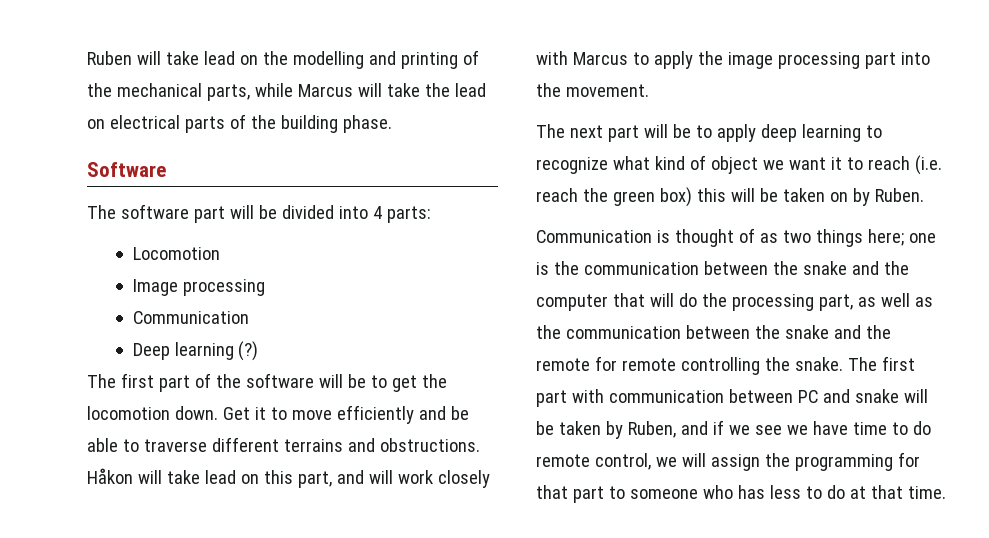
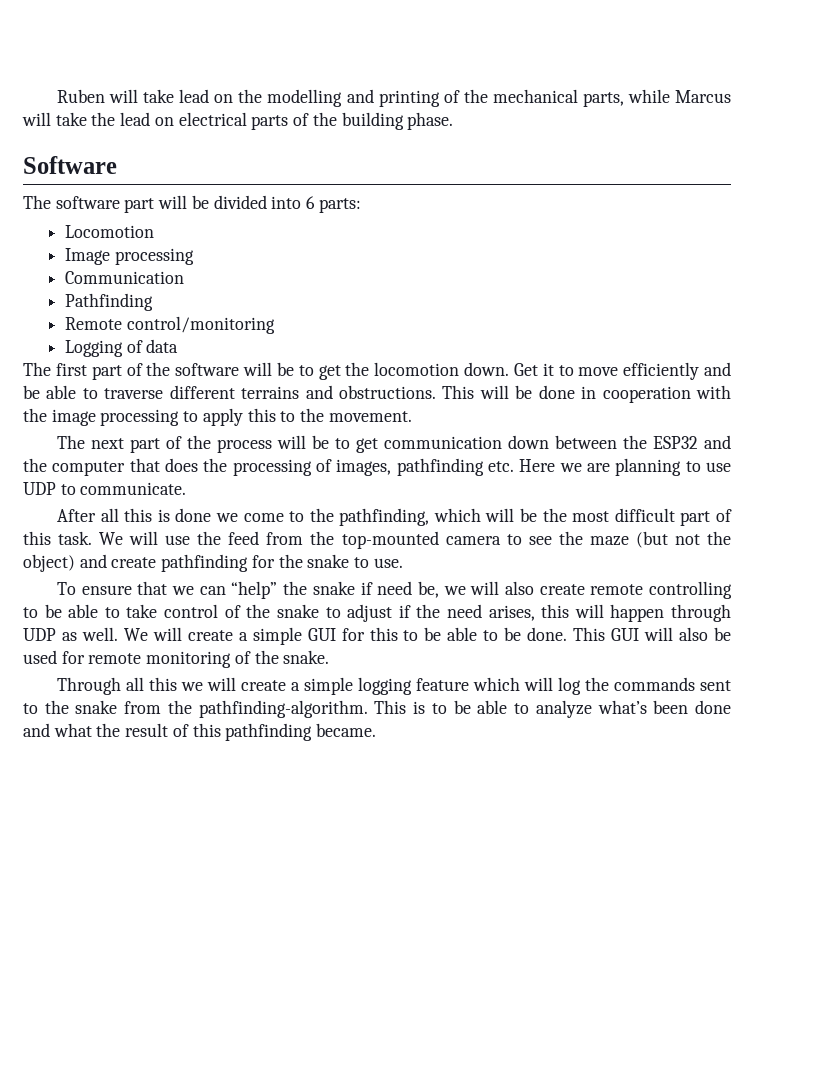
[372,206,382,219] 4 -> [306,196,316,209] 6
[132,341,259,361] Deep learning (?) -> [65,293,154,311] [65,316,275,334] [65,339,179,357] Pathfinding // Remote control/monitoring // Logging of data
[87,468,490,488] [536,51,930,69] Håkon will take lead on this part, and will work closely with Marcus to apply the image processing part into -> [442,385,732,403] [23,408,296,426] This will be done in cooperation with the image processing to apply this to
[643,124,882,142] [536,155,942,175] [536,187,924,207] [536,228,936,247] [536,261,847,275] will be to apply deep learning to recognize what kind of object we want it to reach (i.e. reach the green box) this will be taken on by Ruben. // Communication is thought of as two things here; one is the communication between the snake -> [166,435,699,453] of the process will be to get communication down between the ESP32
[649,293,933,311] [536,325,891,339] [536,356,915,375] [536,389,928,407] [536,420,931,439] [536,452,920,471] [536,485,946,503] will do the processing part, as well as the communication between the snake and the remote for remote controlling the snake. The first part with communication between PC and snake will be taken by Ruben, and if we see we have time to do remote control, we will assign the programming for that part to someone who has less to do at that time. -> [165,458,732,476] [23,482,187,495] [57,508,733,526] [23,531,731,549] [23,554,403,572] [57,581,732,599] [23,604,731,622] [23,627,732,645] [23,650,330,668] [57,677,731,695] [23,700,732,718] [23,723,377,741] does the processing of images, pathfinding etc. Here we are planning to use UDP to communicate. // After all this is done we come to the pathfinding, which will be the most difficult part of this task. We will use the feed from the top-mounted camera to see the maze (but not the object) and create pathfinding for the snake to use. // To ensure that we can “help” the snake if need be, we will also create remote controlling to be able to take control of the snake to adjust if the need arises, this will happen through UDP as well. We will create a simple GUI for this to be able to be done. This GUI will also be used for remote monitoring of the snake. // Through all this we will create a simple logging feature which will log the commands sent to the snake from the pathfinding-algorithm. This is to be able to analyze what’s been done and what the result of this pathfinding became.

